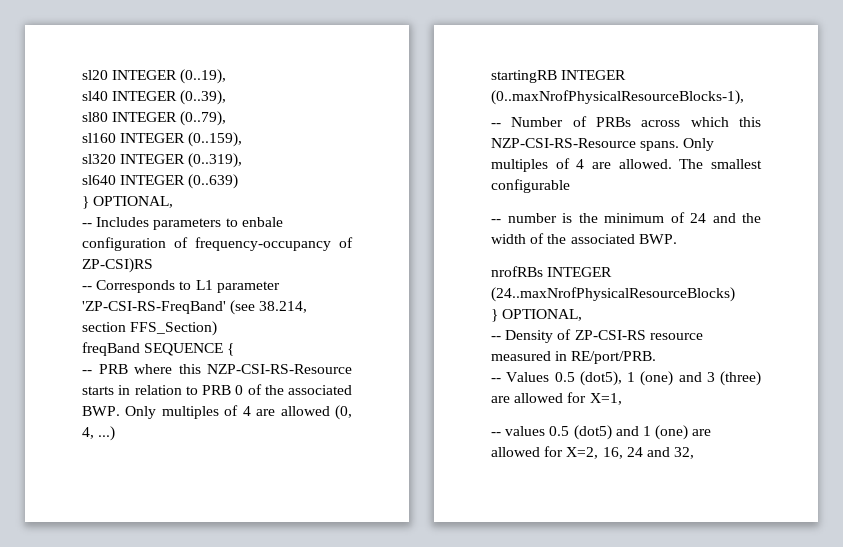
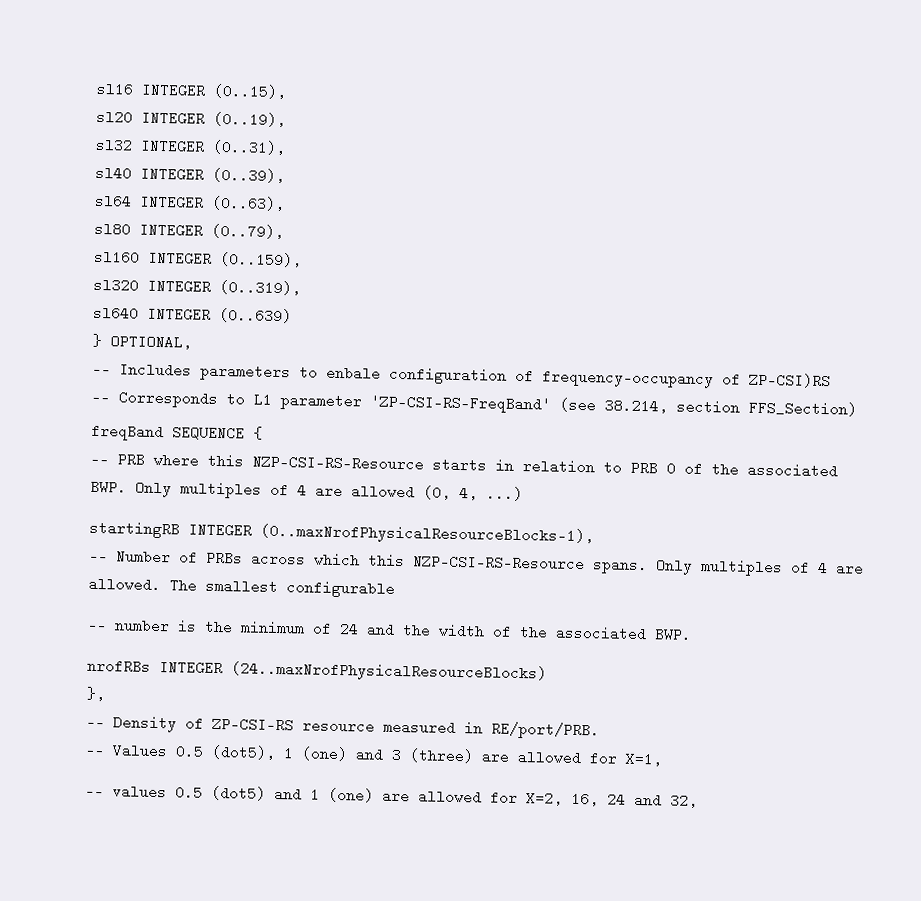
(82, 75) none -> [96,81,287,100] sl16 INTEGER (0..15), //
(227, 76) none -> [95,137,286,156] // sl32 INTEGER (0..31),
(227, 97) none -> [94,193,285,212] // sl64 INTEGER (0..63),
[491,309,583,322] } OPTIONAL, -> [86,686,106,702] },

